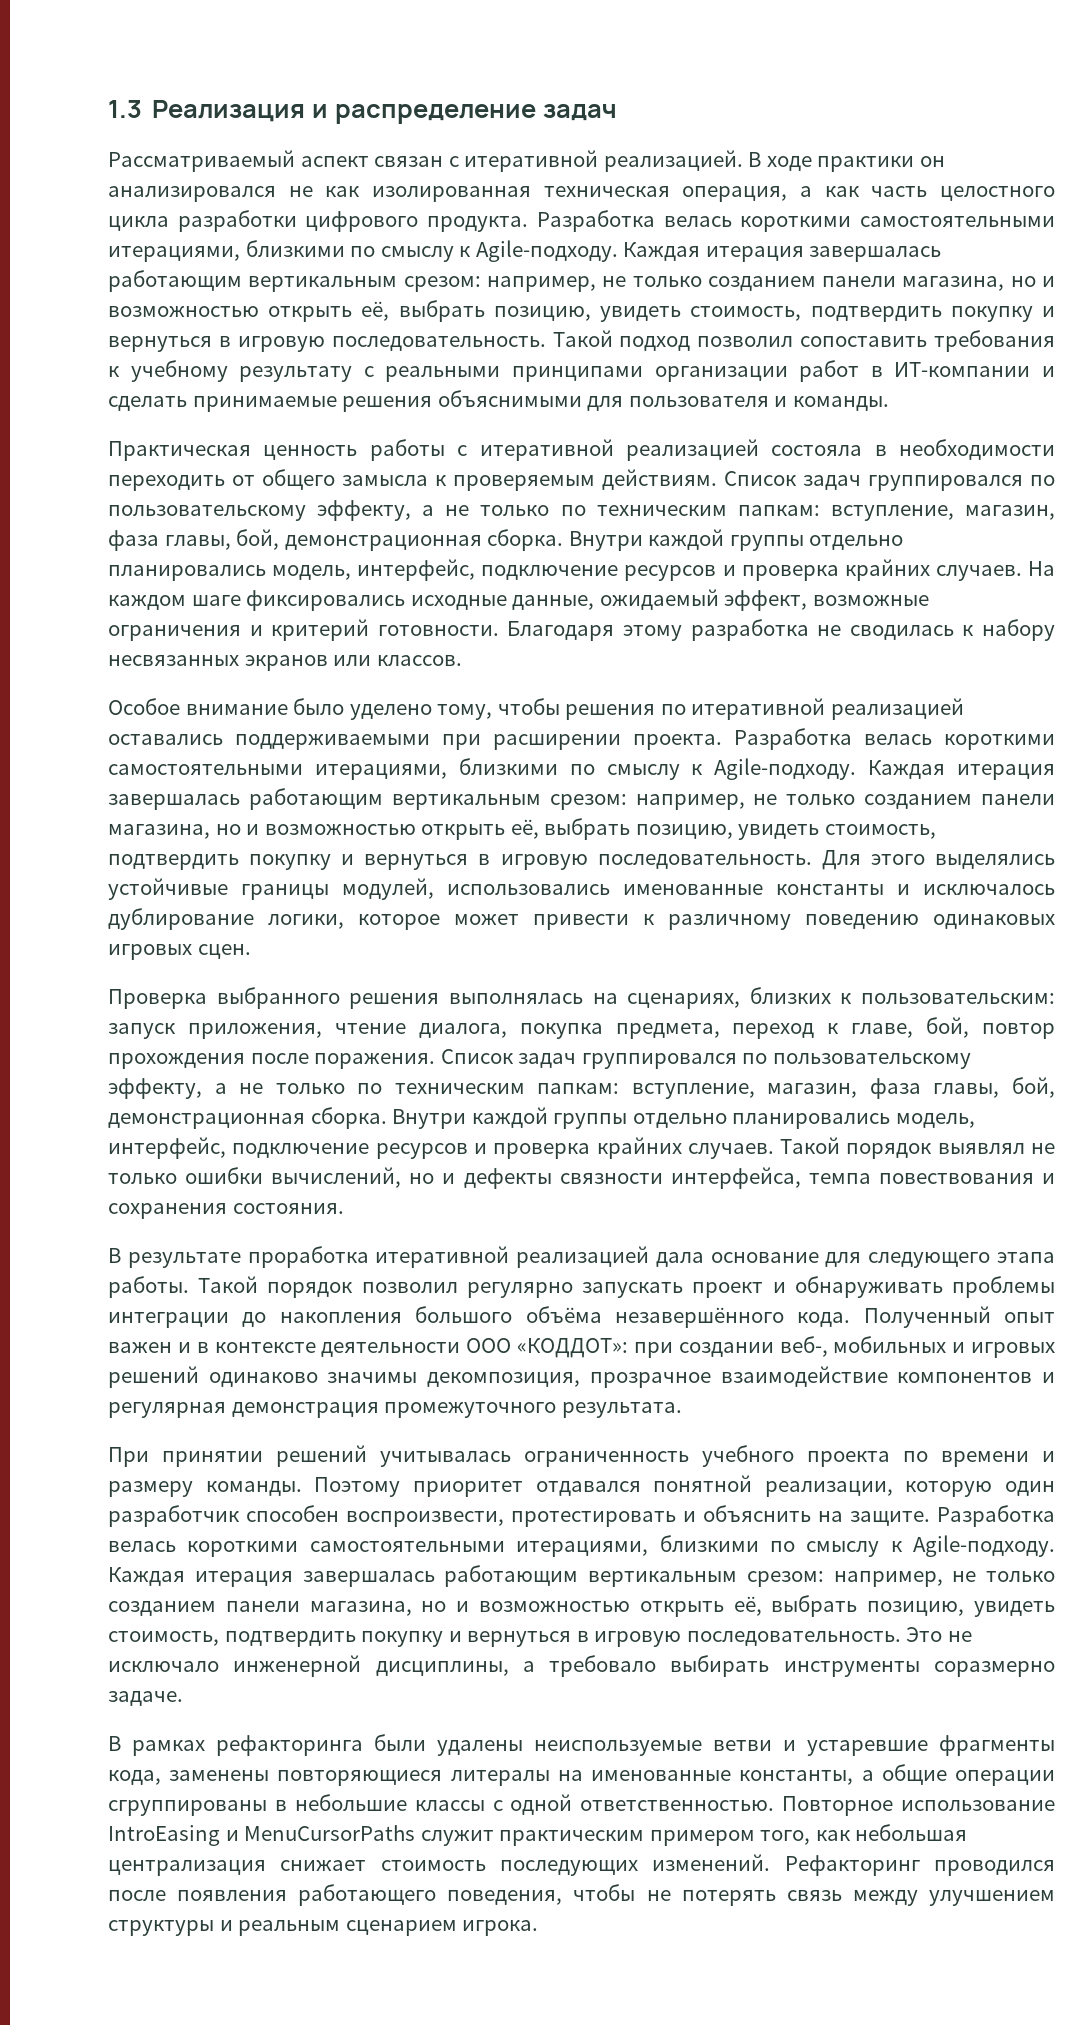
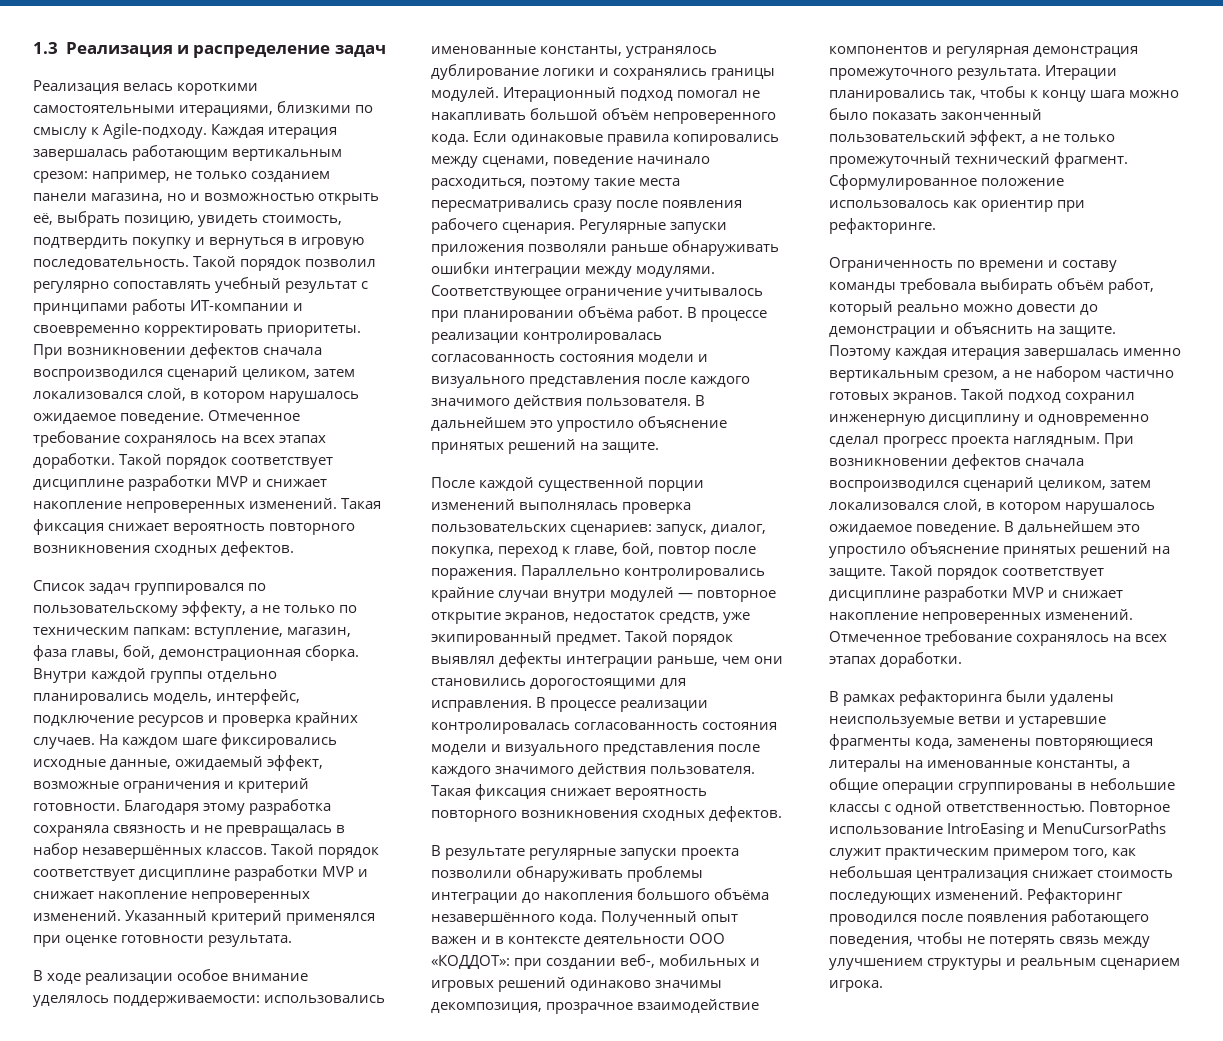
[108,150,945,172] [108,186,1055,202] [108,210,655,232] Рассматриваемый аспект связан с итеративной реализацией. В ходе практики он анализировался не как изолированная техническая операция, а как часть целостного цикла разработки цифрового продукта. Разработка -> [33,80,119,94] Реализация
[619,330,1055,352] [108,360,1055,382] [108,390,889,412] [108,439,1055,461] [108,469,717,491] подход позволил сопоставить требования к учебному результату с реальными принципами организации работ в ИТ-компании и сделать принимаемые решения объяснимыми для пользователя и команды. // Практическая ценность работы с итеративной реализацией состояла в необходимости переходить от общего замысла к проверяемым действиям. -> [240,259,377,271] [33,277,369,293] [33,299,304,315] [33,325,362,337] [33,343,323,359] [33,366,356,381] [33,388,360,403] [33,410,301,424] [33,431,327,447] [33,453,334,469] [33,475,328,491] [33,498,382,513] [33,519,356,535] [33,541,295,557] порядок позволил регулярно сопоставлять учебный результат с принципами работы ИТ-компании и своевременно корректировать приоритеты. При возникновении дефектов сначала воспроизводился сценарий целиком, затем локализовался слой, в котором нарушалось ожидаемое поведение. Отмеченное требование сохранялось на всех этапах доработки. Такой порядок соответствует дисциплине разработки MVP и снижает накопление непроверенных изменений. Такая фиксация снижает вероятность повторного возникновения сходных дефектов. //
[817,619,1055,641] [108,655,462,671] [108,698,964,720] [108,728,1055,750] [108,758,1055,780] [108,788,1055,810] [108,818,936,840] [108,850,1055,870] [108,878,1055,900] [108,908,1055,930] [108,944,251,960] [108,987,1055,1009] [108,1023,720,1039] не сводилась к набору несвязанных экранов или классов. // Особое внимание было уделено тому, чтобы решения по итеративной реализацией оставались поддерживаемыми при расширении проекта. Разработка велась короткими самостоятельными итерациями, близкими по смыслу к Agile-подходу. Каждая итерация завершалась работающим вертикальным срезом: например, не только созданием панели магазина, но и возможностью открыть её, выбрать позицию, увидеть стоимость, подтвердить покупку и вернуться в игровую последовательность. Для этого выделялись устойчивые границы модулей, использовались именованные константы и исключалось дублирование логики, которое может привести к различному поведению одинаковых игровых сцен. // Проверка выбранного решения выполнялась на сценариях, близких к пользовательским: запуск приложения, чтение диалога, покупка предмета, -> [33,825,346,837] [33,843,380,859] [33,865,369,881] [33,891,311,903] [33,910,376,925] [33,935,293,947] [33,969,309,985] [33,995,386,1007] [431,46,718,58] [431,64,776,80] [431,87,761,102] [431,108,777,124] [431,131,780,146] [431,156,711,168] [431,178,681,190] [431,200,743,212] [431,218,728,234] [431,240,780,256] [431,262,716,278] [431,285,764,300] [431,306,768,322] [431,332,663,344] [431,354,709,365] [431,376,751,388] [431,395,706,409] [431,416,728,432] [431,439,660,454] [431,477,705,492] [431,499,692,514] [431,524,767,536] [431,546,494,558] сохраняла связность и не превращалась в набор незавершённых классов. Такой порядок соответствует дисциплине разработки MVP и снижает накопление непроверенных изменений. Указанный критерий применялся при оценке готовности результата. // В ходе реализации особое внимание уделялось поддерживаемости: использовались именованные константы, устранялось дублирование логики и сохранялись границы модулей. Итерационный подход помогал не накапливать большой объём непроверенного кода. Если одинаковые правила копировались между сценами, поведение начинало расходиться, поэтому такие места пересматривались сразу после появления рабочего сценария. Регулярные запуски приложения позволяли раньше обнаруживать ошибки интеграции между модулями. Соответствующее ограничение учитывалось при планировании объёма работ. В процессе реализации контролировалась согласованность состояния модели и визуального представления после каждого значимого действия пользователя. В дальнейшем это упростило объяснение принятых решений на защите. // После каждой существенной порции изменений выполнялась проверка пользовательских сценариев: запуск, диалог, покупка,
[108,1053,245,1069] прохождения -> (711, 552) none
[440,1049,971,1069] [108,1077,1055,1099] [108,1107,975,1129] [108,1137,1055,1159] [108,1167,1056,1189] [108,1203,344,1219] [108,1246,1056,1268] [108,1276,786,1298] Список задач группировался по пользовательскому эффекту, а не только по техническим папкам: вступление, магазин, фаза главы, бой, демонстрационная сборка. Внутри каждой группы отдельно планировались модель, интерфейс, подключение ресурсов и проверка крайних случаев. Такой порядок выявлял не только ошибки вычислений, но и дефекты связности интерфейса, темпа повествования и сохранения состояния. // В результате проработка итеративной реализацией дала основание для следующего этапа работы. Такой порядок позволил регулярно запускать проект и -> [521,565,766,580] [431,587,777,602] [431,612,751,624] [431,631,734,646] [431,652,784,668] [431,678,687,690] [431,697,709,712] [431,722,778,734] [431,744,761,756] [431,763,756,777] [431,784,708,800] [431,806,783,822] [431,845,740,860] [431,870,512,878] Параллельно контролировались крайние случаи внутри модулей — повторное открытие экранов, недостаток средств, уже экипированный предмет. Такой порядок выявлял дефекты интеграции раньше, чем они становились дорогостоящими для исправления. В процессе реализации контролировалась согласованность состояния модели и визуального представления после каждого значимого действия пользователя. Такая фиксация снижает вероятность повторного возникновения сходных дефектов. // В результате регулярные запуски проекта позволили
[108,1445,1055,1467] [108,1475,1055,1497] [108,1505,1055,1527] [108,1535,1055,1557] [108,1565,1055,1587] [108,1595,1055,1617] [108,1627,972,1647] [108,1655,1055,1677] [108,1691,183,1706] // При принятии решений учитывалась ограниченность учебного проекта по времени и размеру команды. Поэтому приоритет отдавался понятной реализации, которую один разработчик способен воспроизвести, протестировать и объяснить на защите. Разработка велась короткими самостоятельными итерациями, близкими по смыслу к Agile-подходу. Каждая итерация завершалась работающим вертикальным срезом: например, не только созданием панели магазина, но и возможностью открыть её, выбрать позицию, увидеть стоимость, подтвердить покупку и вернуться в игровую последовательность. Это не исключало инженерной дисциплины, а требовало выбирать инструменты соразмерно задаче. -> [1045,65,1118,80] [829,86,1180,102] [829,108,1043,120] [829,130,1116,146] [829,152,1129,168] [829,174,1065,190] [829,200,1086,212] [829,218,936,234] [829,257,1118,272] [829,278,1155,294] [829,301,1099,316] [829,322,1117,338] [829,345,1182,360] [829,366,1175,382] [829,389,1136,404] [829,414,1150,426] [829,433,1135,448] [829,454,1085,470] [829,477,1152,492] [829,499,1156,514] [829,521,1141,535] [829,542,1171,558] [829,565,1105,580] [829,586,1124,602] [829,609,1134,624] [829,630,1168,646] [829,652,963,668] Итерации планировались так, чтобы к концу шага можно было показать законченный пользовательский эффект, а не только промежуточный технический фрагмент. Сформулированное положение использовалось как ориентир при рефакторинге. // Ограниченность по времени и составу команды требовала выбирать объём работ, который реально можно довести до демонстрации и объяснить на защите. Поэтому каждая итерация завершалась именно вертикальным срезом, а не набором частично готовых экранов. Такой подход сохранил инженерную дисциплину и одновременно сделал прогресс проекта наглядным. При возникновении дефектов сначала воспроизводился сценарий целиком, затем локализовался слой, в котором нарушалось ожидаемое поведение. В дальнейшем это упростило объяснение принятых решений на защите. Такой порядок соответствует дисциплине разработки MVP и снижает накопление непроверенных изменений. Отмеченное требование сохранялось на всех этапах доработки.

